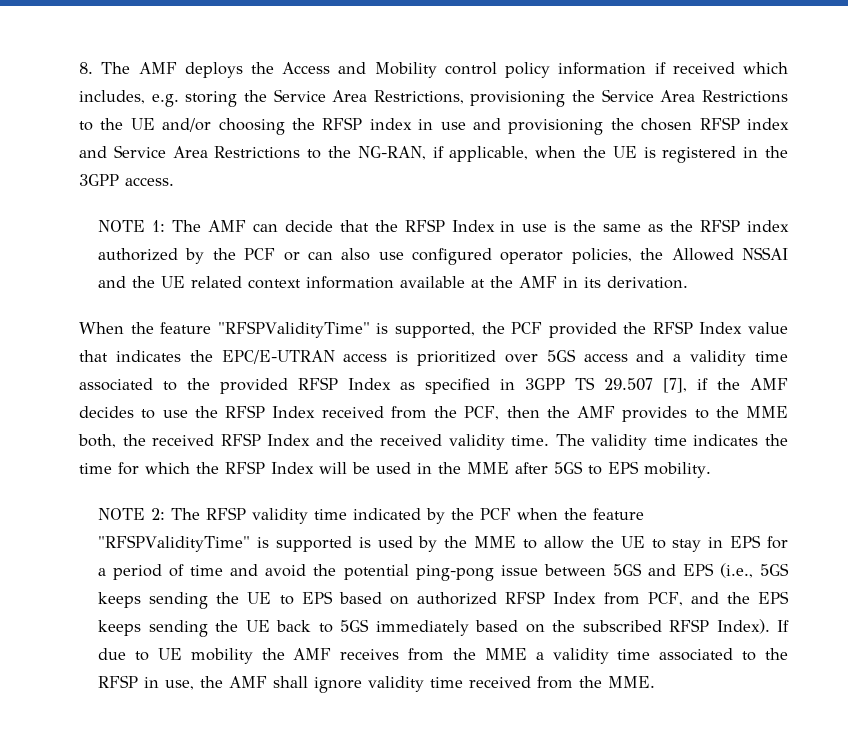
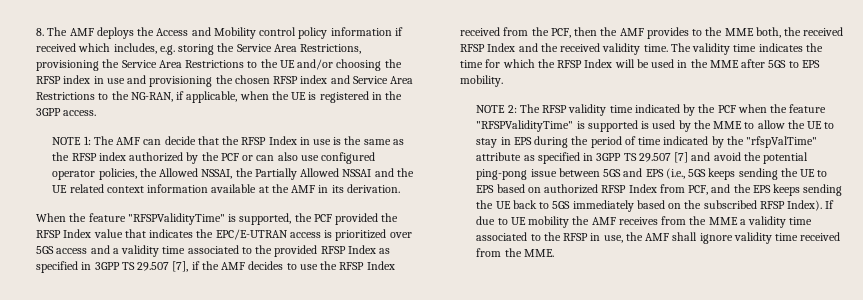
(734, 254) none -> [201,168,340,180] NSSAI, the Partially Allowed
[766,536,788,549] [98,568,107,576] for a -> [534,136,589,148] during the
(224, 570) none -> [663,136,817,148] [476,152,689,164] indicated by the "rfspValTime" attribute as specified in 3GPP TS 29.507 [7]

